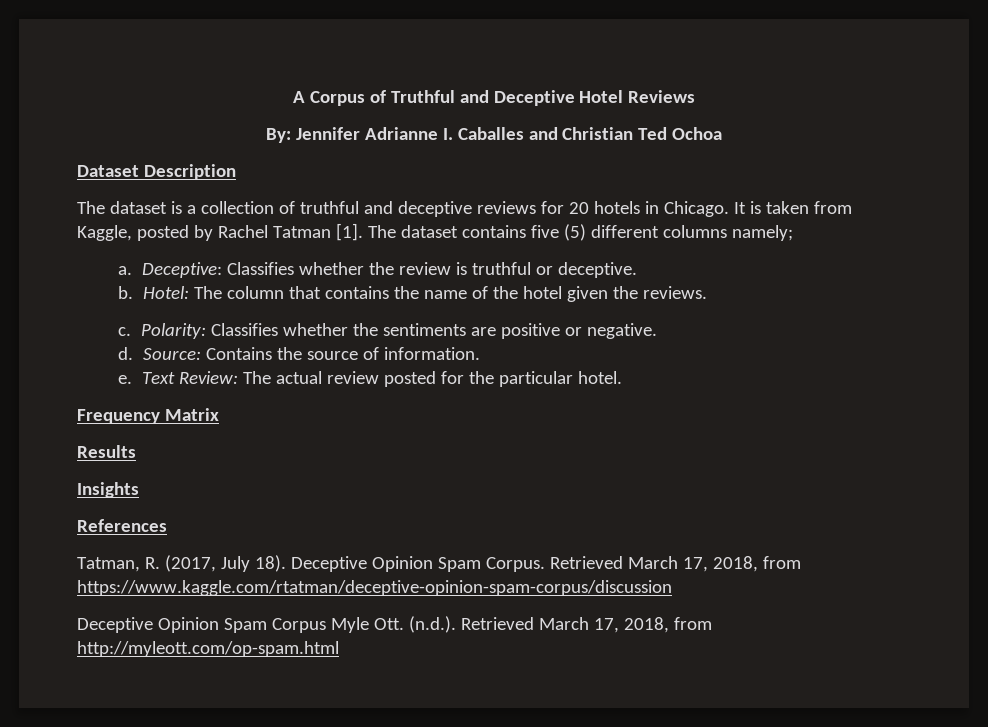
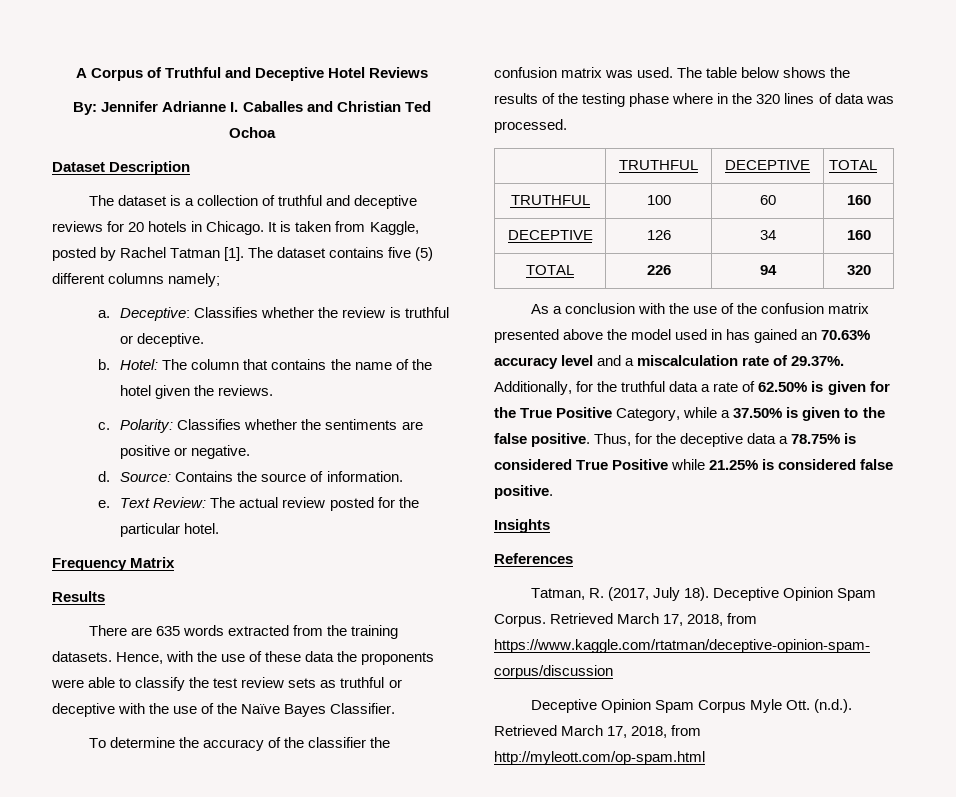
(136, 451) none -> [88,625,399,639] [52,651,435,665] [51,677,402,691] [52,703,396,717] [88,737,391,751] [494,67,851,78] [494,93,894,107] [494,119,567,133] [619,160,698,170] [725,160,810,170] [829,160,878,170] [510,195,590,205] [646,195,671,205] [759,195,776,205] [846,195,871,205] [507,230,593,240] [646,230,671,240] [759,230,776,240] [846,230,871,240] [526,265,574,275] [646,265,671,275] [759,265,777,275] [846,265,871,275] [530,303,870,314] [494,329,871,343] [494,355,845,369] [494,381,890,395] [494,407,885,421] [494,433,857,447] [494,459,894,470] [494,485,553,499] // There are 635 words extracted from the training datasets. Hence, with the use of these data the proponents were able to classify the test review sets as truthful or deceptive with the use of the Naïve Bayes Classifier. // To determine the accuracy of the classifier the confusion matrix was used. The table below shows the results of the testing phase where in the 320 lines of data was processed. // | TRUTHFUL | DECEPTIVE | TOTAL // TRUTHFUL | 100 | 60 | 160 // DECEPTIVE | 126 | 34 | 160 // TOTAL | 226 | 94 | 320 // As a conclusion with the use of the confusion matrix presented above the model used in has gained an 70.63% accuracy level and a miscalculation rate of 29.37%. Additionally, for the truthful data a rate of 62.50% is given for the True Positive Category, while a 37.50% is given to the false positive. Thus, for the deceptive data a 78.75% is considered True Positive while 21.25% is considered false positive.

